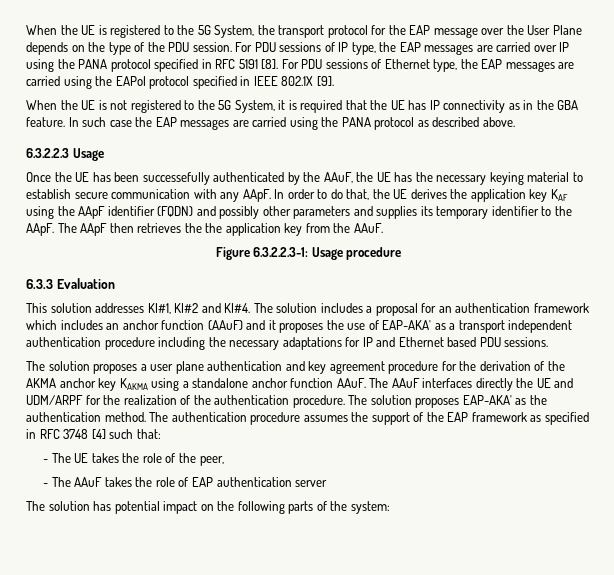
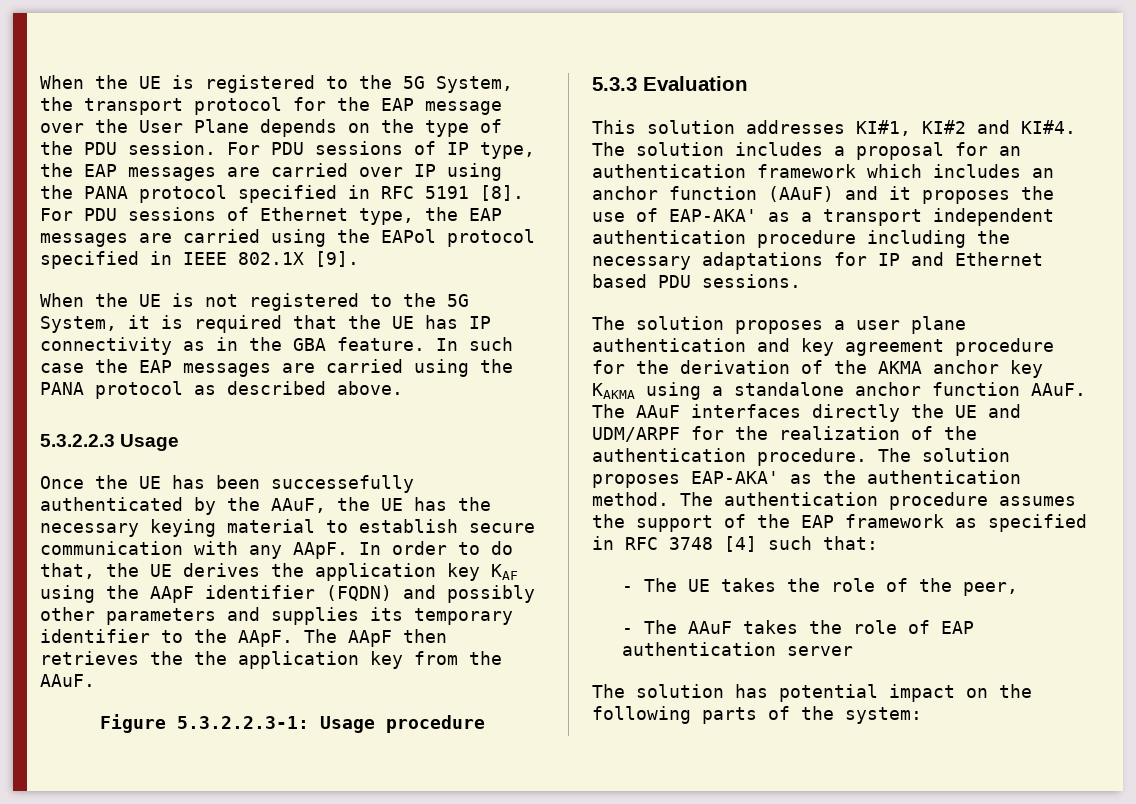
[26,148,69,158] 6.3.2.2.3 -> [40,434,115,447] 5.3.2.2.3
[253,247,309,257] 6.3.2.2.3-1: -> [176,716,309,729] 5.3.2.2.3-1:
[26,279,53,289] 6.3.3 -> [592,77,637,91] 5.3.3

